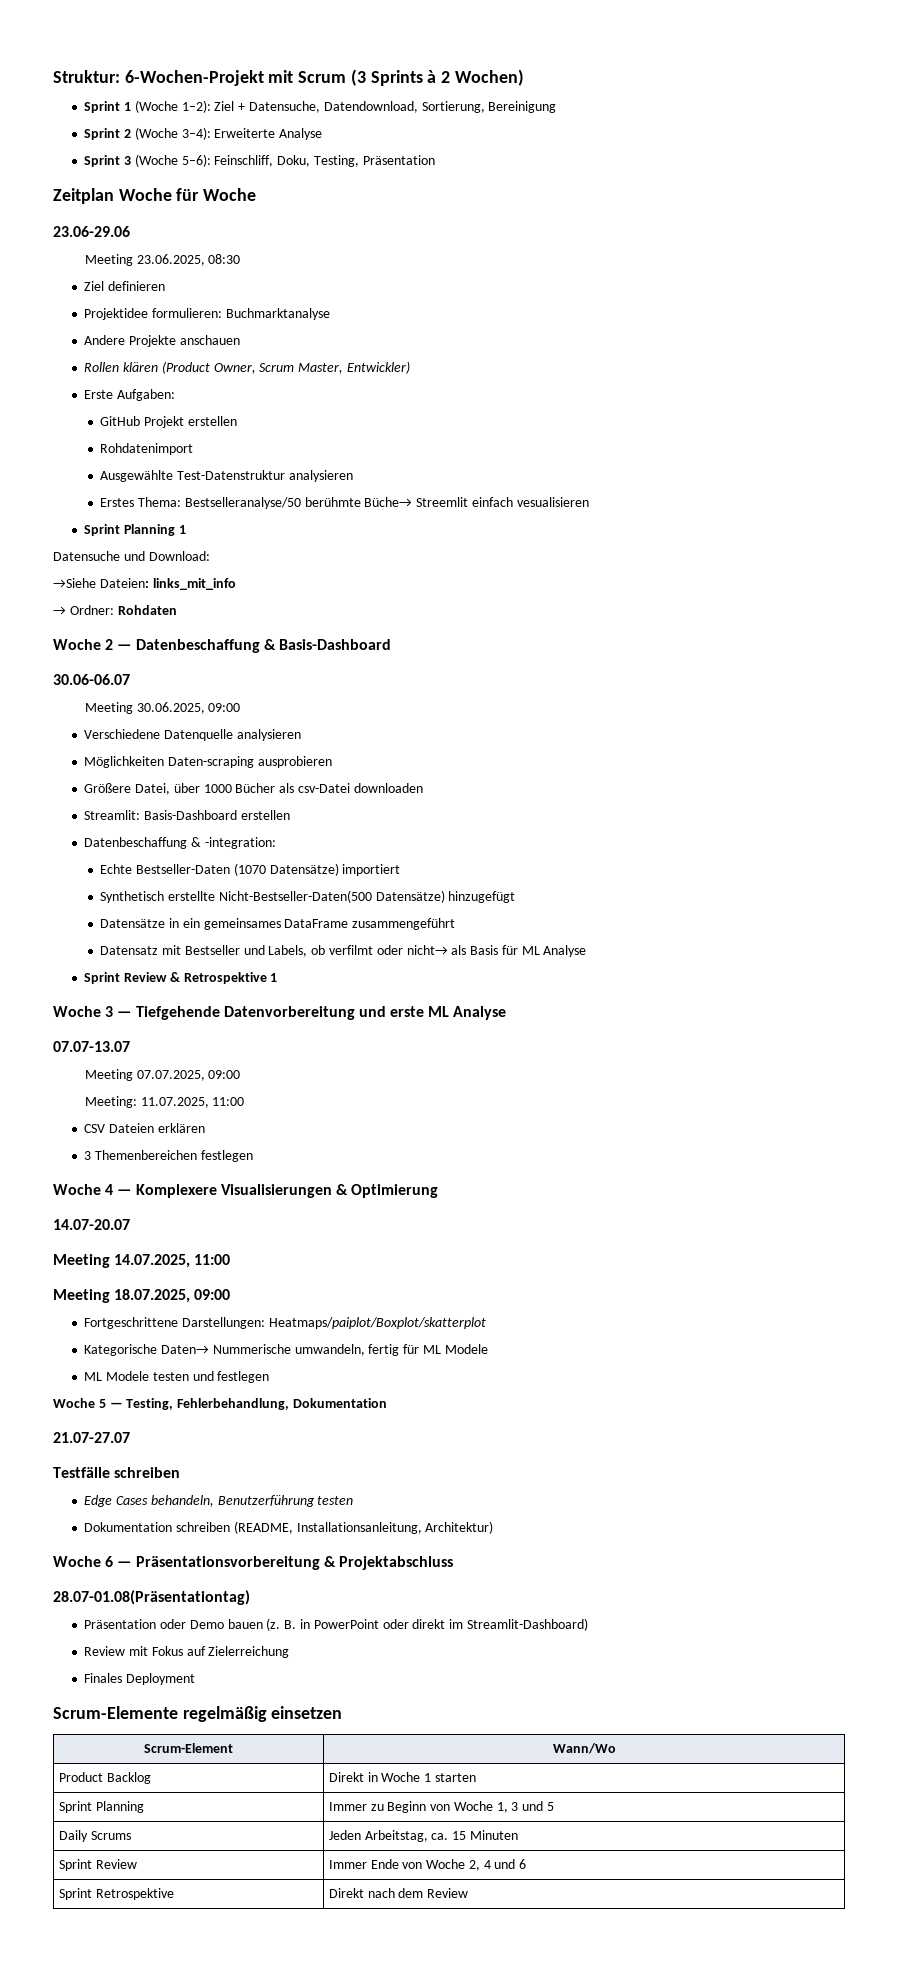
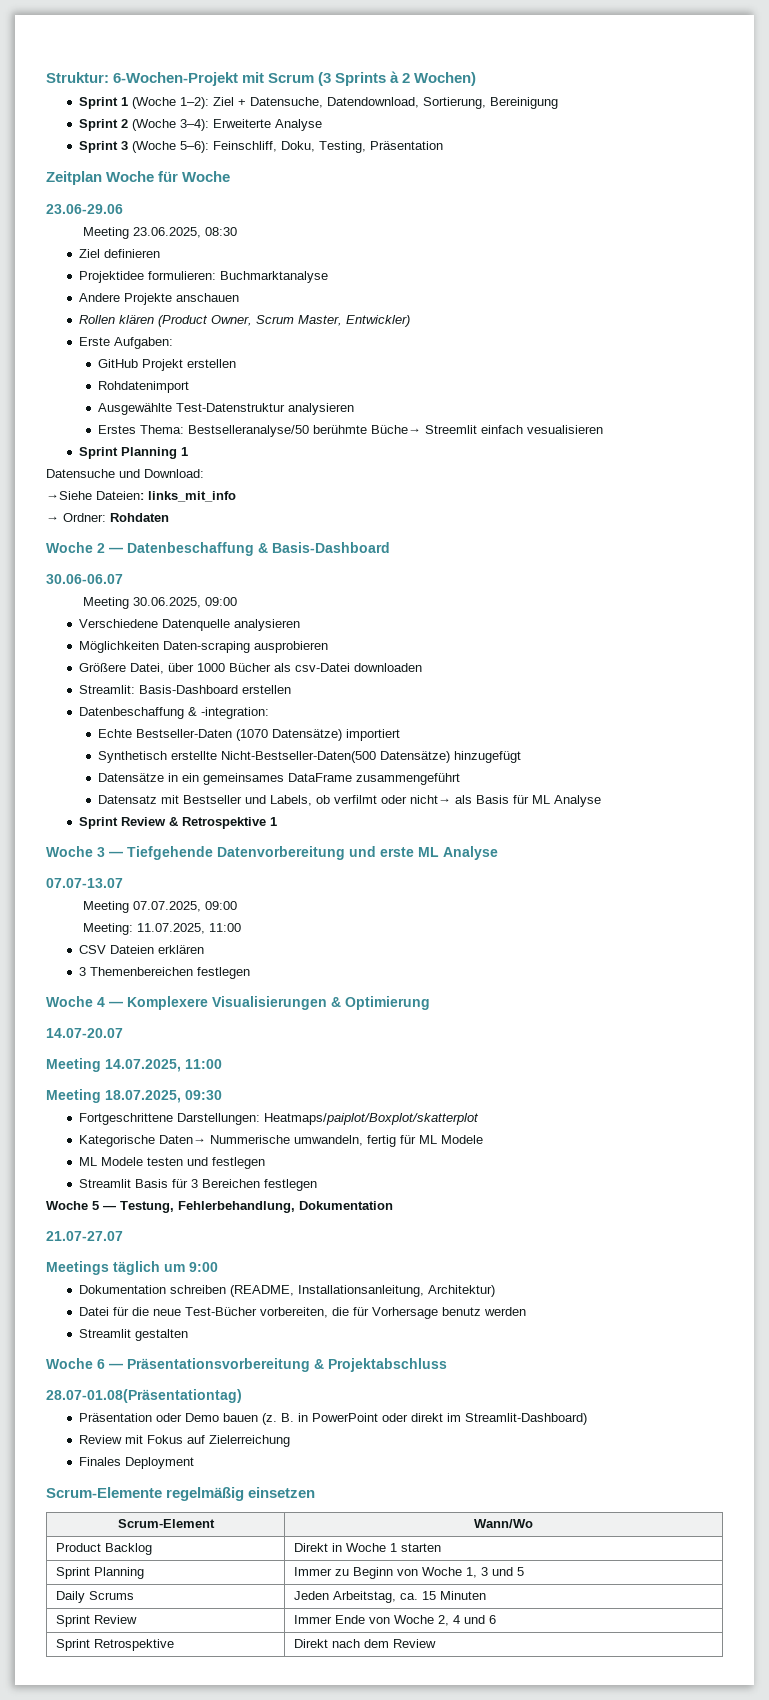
[194,1289,231,1300] 09:00 -> [185,1090,222,1100] 09:30
(270, 1377) none -> [78,1179,317,1191] // Streamlit Basis für 3 Bereichen festlegen
[126,1398,174,1410] Testing, -> [120,1201,174,1213] Testung,
[53,1467,181,1478] [84,1495,354,1507] Testfälle schreiben // Edge Cases behandeln, Benutzerführung testen -> [46,1261,218,1275] Meetings täglich um 9:00
(494, 1527) none -> [78,1307,526,1319] [78,1329,188,1341] // Datei für die neue Test-Bücher vorbereiten, die für Vorhersage benutz werden // Streamlit gestalten

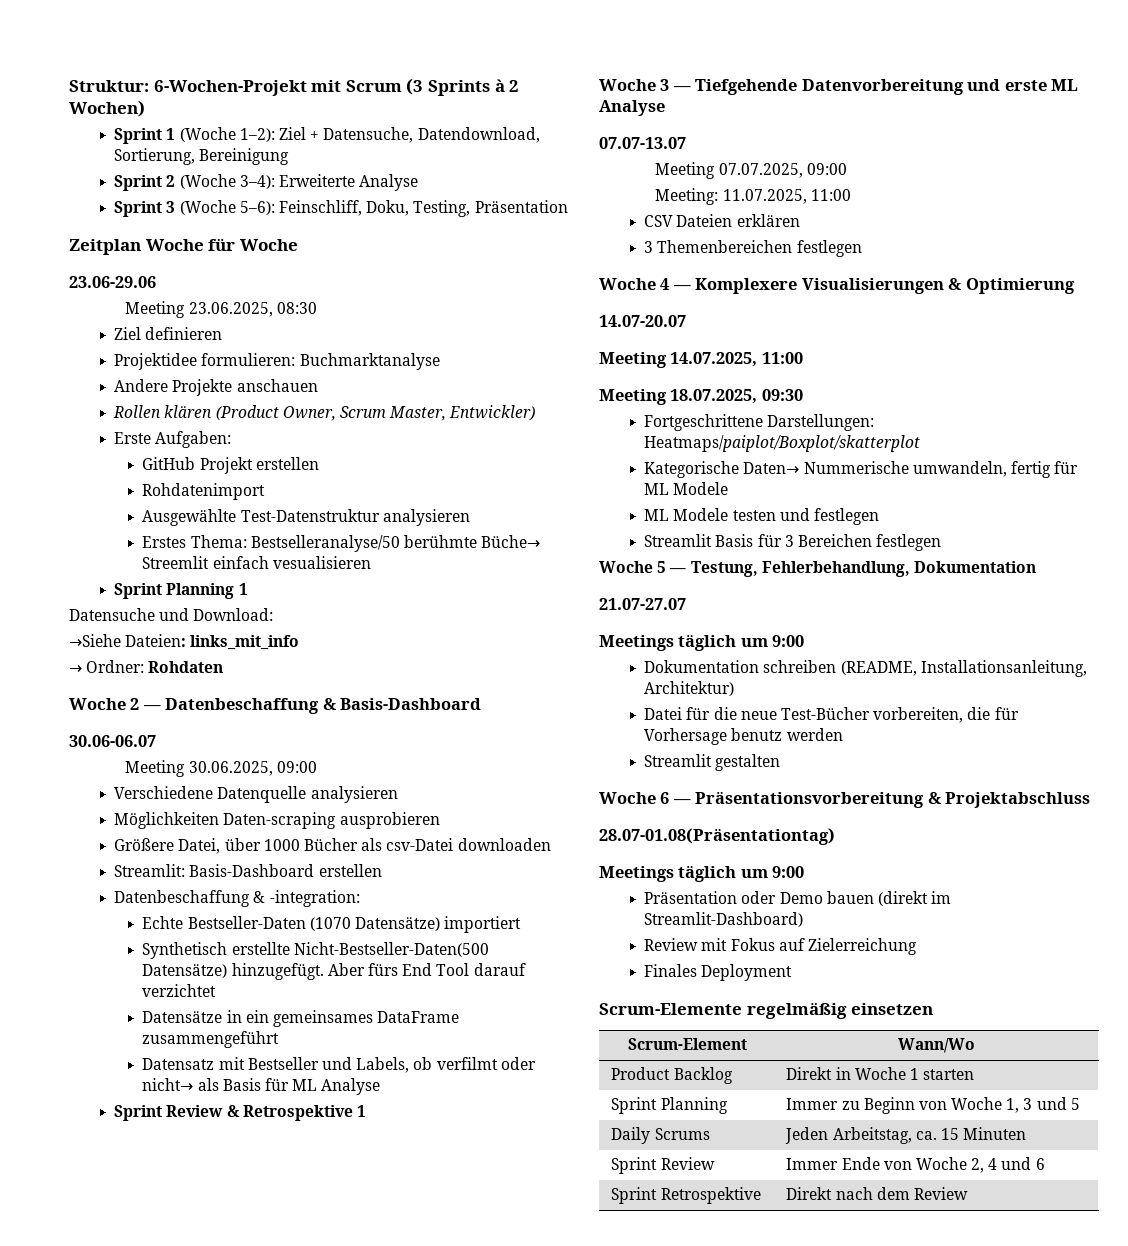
[453,751,521,763] hinzugefügt -> [231,963,526,980] [142,984,217,997] hinzugefügt. Aber fürs End Tool darauf verzichtet
(242, 1396) none -> [599,865,805,882] // Meetings täglich um 9:00
[261,1413,443,1425] (z. B. in PowerPoint oder direkt -> [877,891,928,906] (direkt

